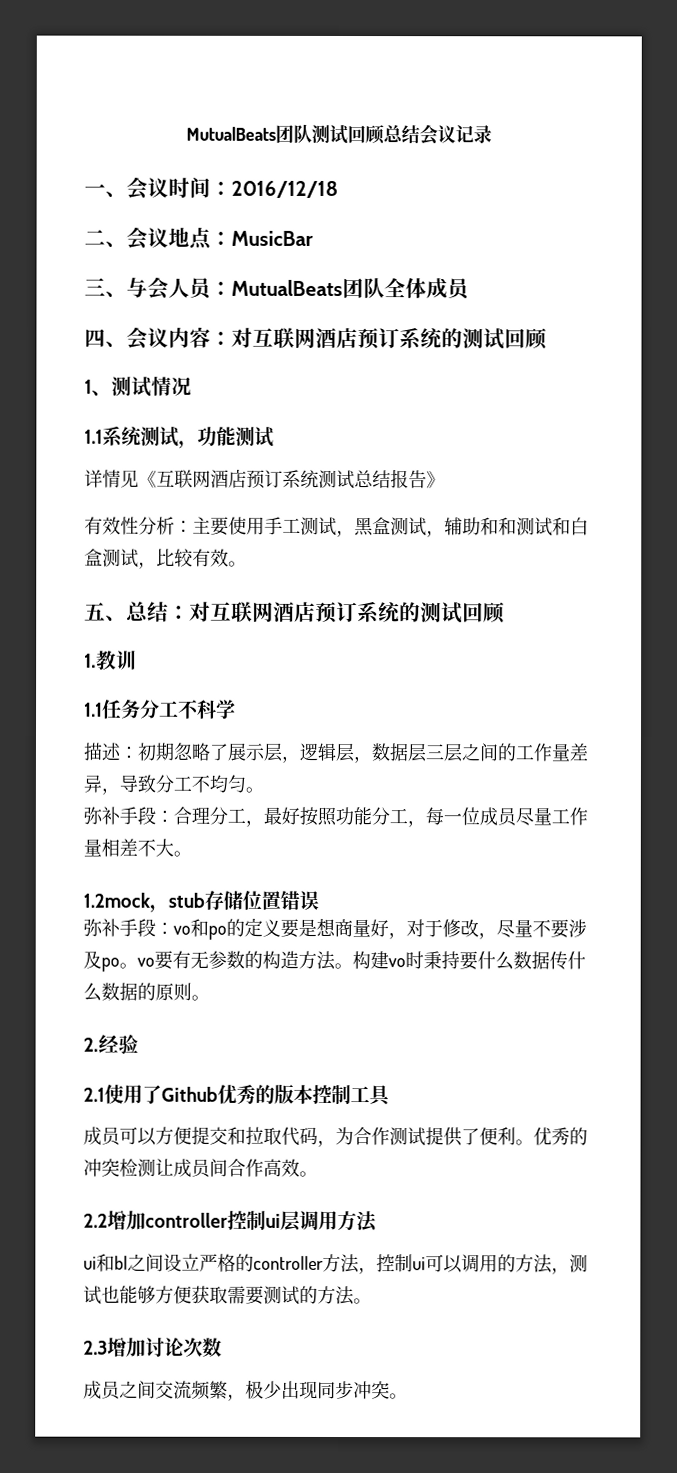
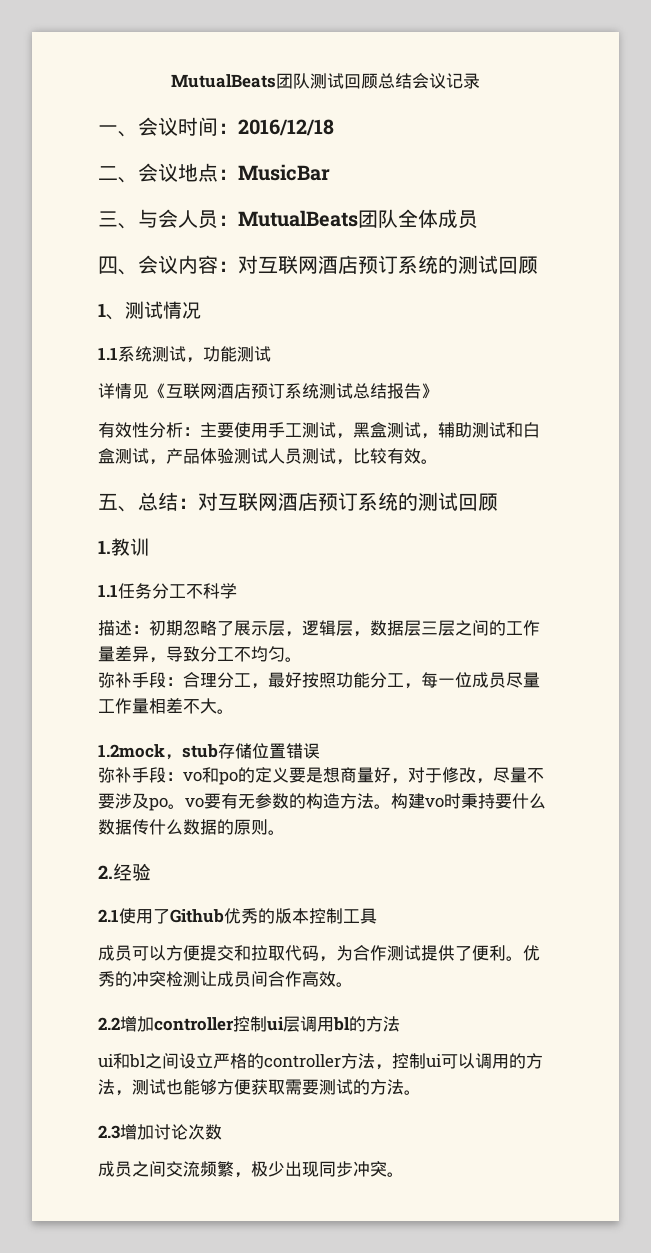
[480,517,517,536] 和和 -> (472, 430) none
(157, 565) none -> [166,448,353,465] 产品体验测试人员测试，
(338, 1220) none -> [333,1016,366,1032] bl的

